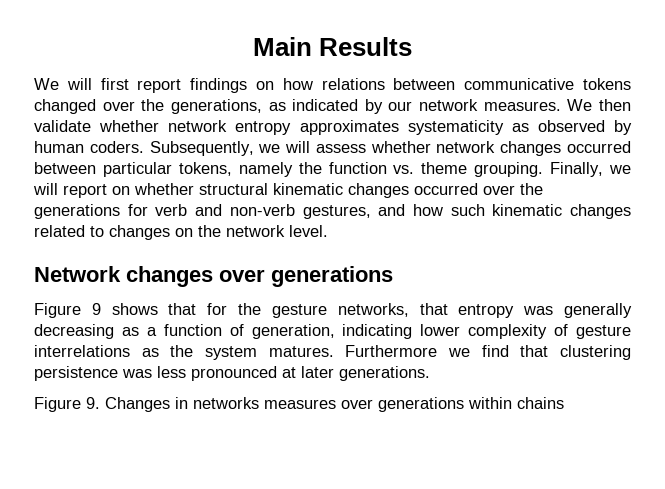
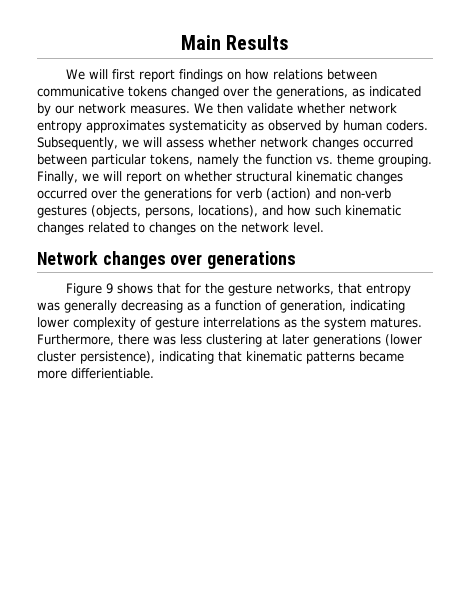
(188, 210) none -> [266,188,311,200] (action)
[302,205,371,219] gestures, -> [37,205,258,218] gestures (objects, persons, locations),
[345,345,631,360] [34,366,118,381] Furthermore we find that clustering persistence -> [37,334,149,346] Furthermore, there
[191,366,277,381] pronounced -> [206,334,262,347] clustering
[339,366,430,381] [34,397,564,412] generations. // Figure 9. Changes in networks measures over generations within chains -> [313,334,422,347] [37,351,404,364] [37,368,154,379] generations (lower cluster persistence), indicating that kinematic patterns became more differientiable.

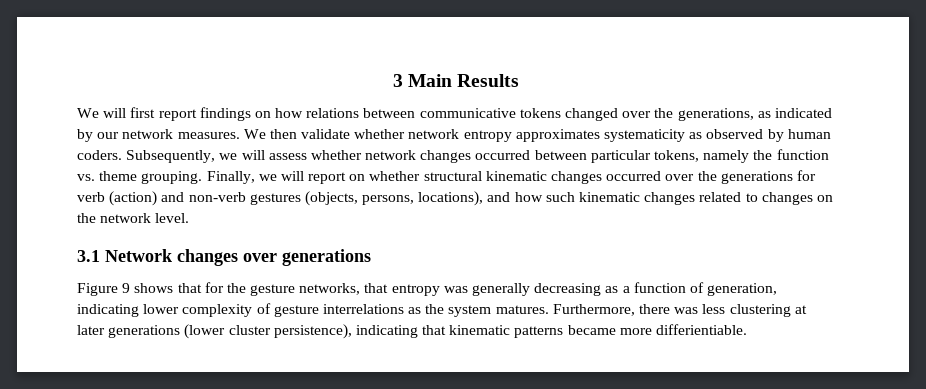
(180, 42) none -> [392,74,403,87] 3
(324, 227) none -> [77,250,100,262] 3.1

